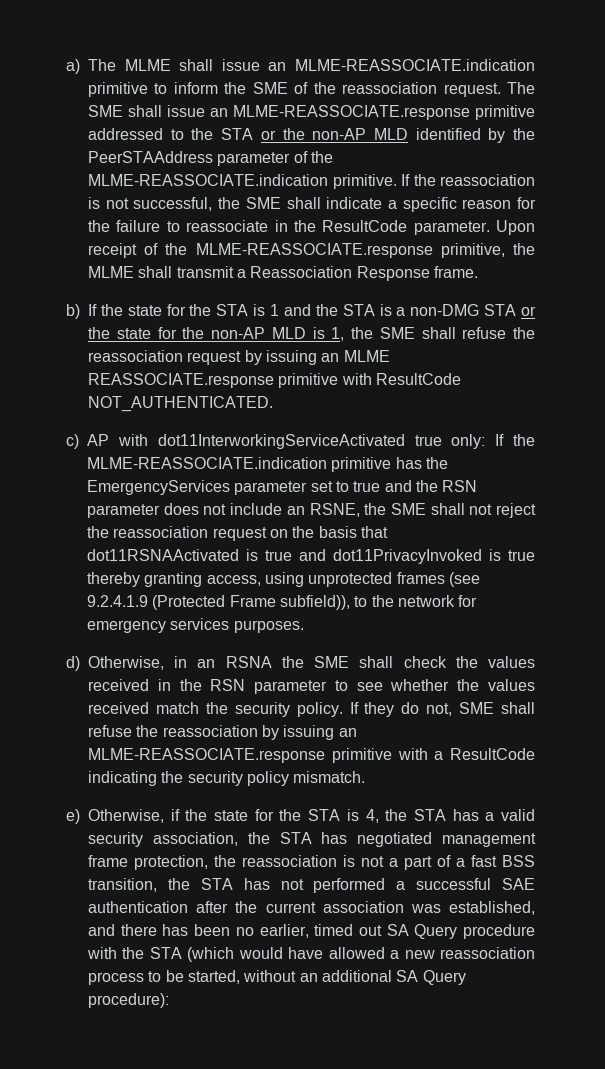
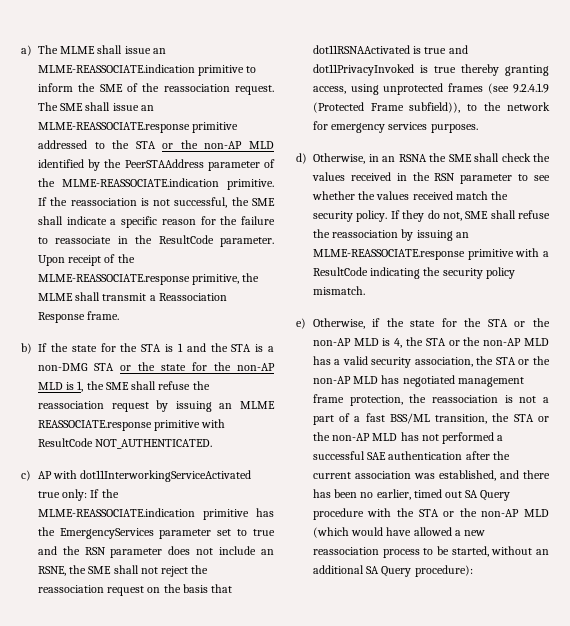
[346,809,446,823] is 4, the STA -> [514,318,550,327] [312,337,549,348] or the non-AP MLD is 4, the STA or the non-AP MLD
(312, 838) none -> [518,356,550,365] [312,376,379,384] or the non-AP MLD
[502,855,535,867] BSS -> [389,413,430,424] BSS/ML
(233, 884) none -> [538,416,549,422] [312,432,398,441] or the non-AP MLD
(182, 953) none -> [443,508,549,517] or the non-AP MLD

